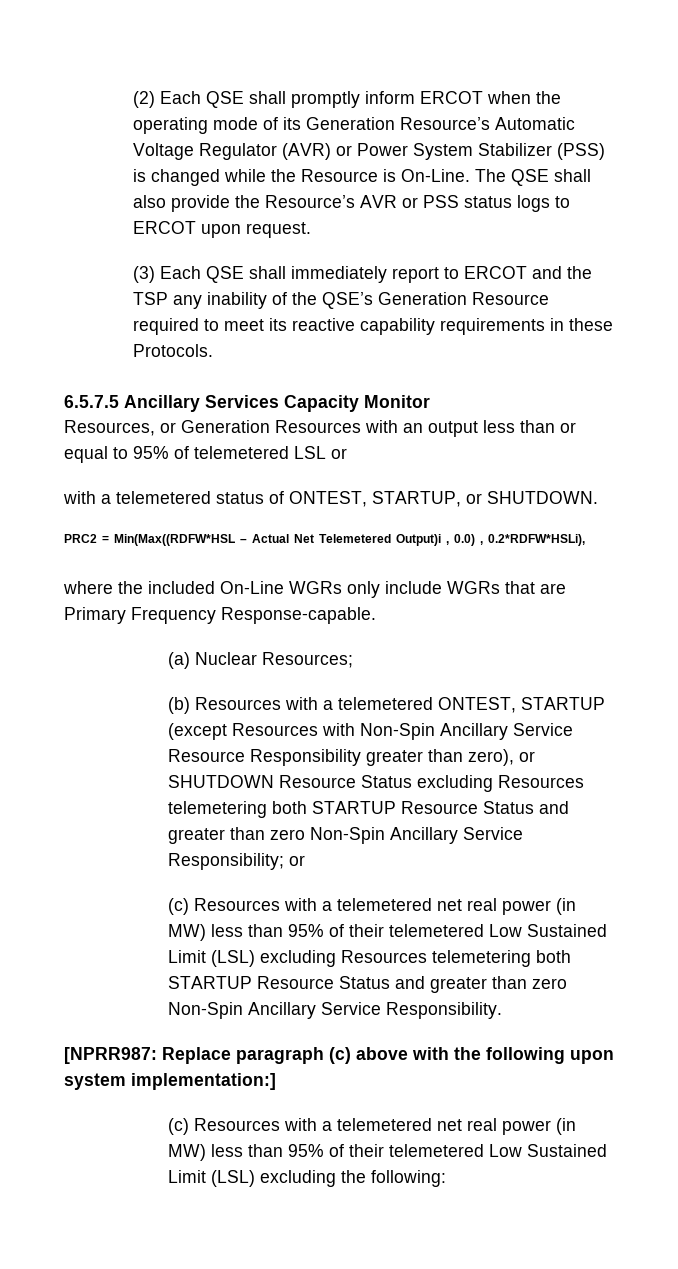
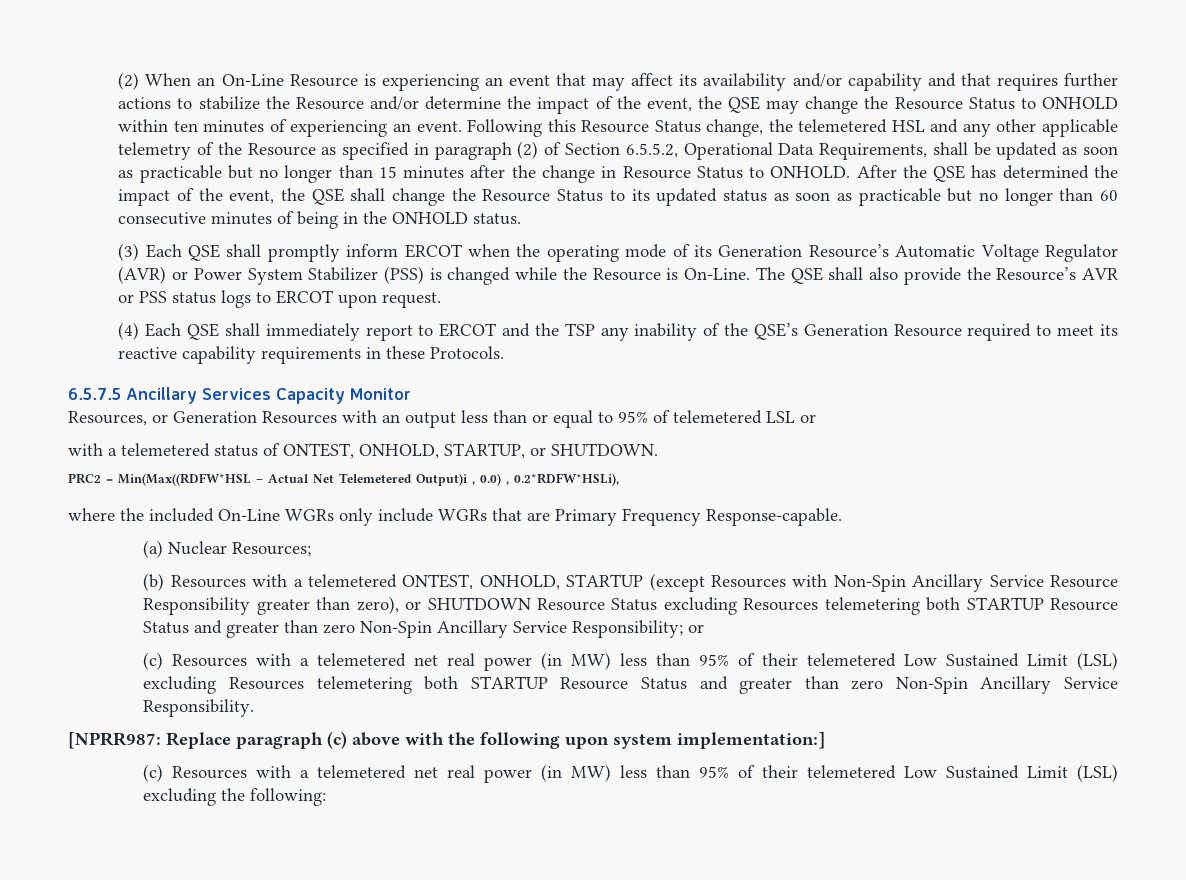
[133,91,156,108] (2) -> [118,72,1119,91] [118,96,1119,114] [118,119,1119,137] [118,141,1118,160] [118,165,1119,183] [118,188,1119,206] [118,211,522,229] [118,243,140,261] (2) When an On-Line Resource is experiencing an event that may affect its availability and/or capability and that requires further actions to stabilize the Resource and/or determine the impact of the event, the QSE may change the Resource Status to ONHOLD within ten minutes of experiencing an event. Following this Resource Status change, the telemetered HSL and any other applicable telemetry of the Resource as specified in paragraph (2) of Section 6.5.5.2, Operational Data Requirements, shall be updated as soon as practicable but no longer than 15 minutes after the change in Resource Status to ONHOLD. After the QSE has determined the impact of the event, the QSE shall change the Resource Status to its updated status as soon as practicable but no longer than 60 consecutive minutes of being in the ONHOLD status. // (3)
[133,266,156,283] (3) -> [118,322,140,340] (4)
(367, 499) none -> [359,444,439,459] ONHOLD,
(517, 705) none -> [479,575,560,590] ONHOLD,

